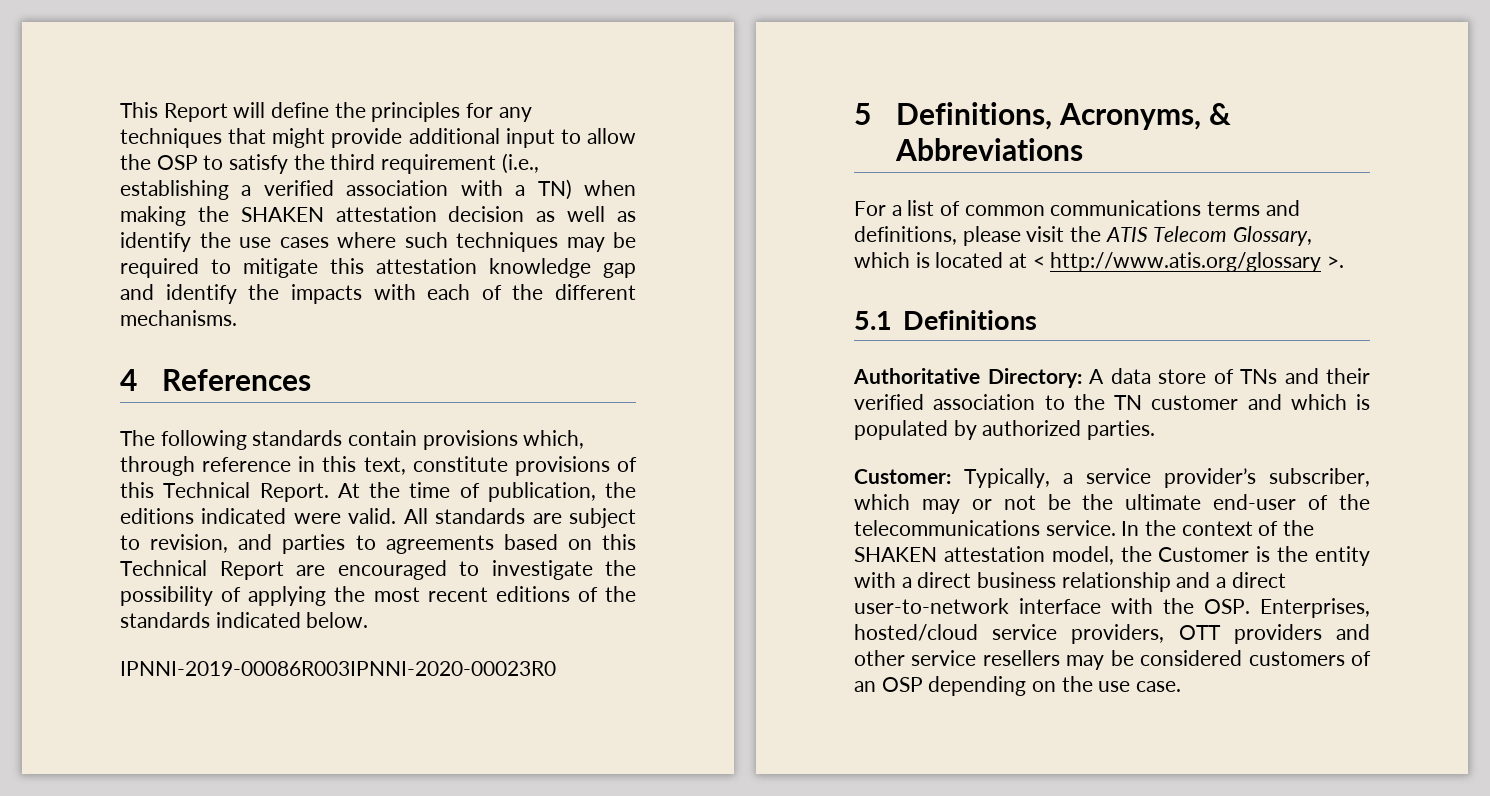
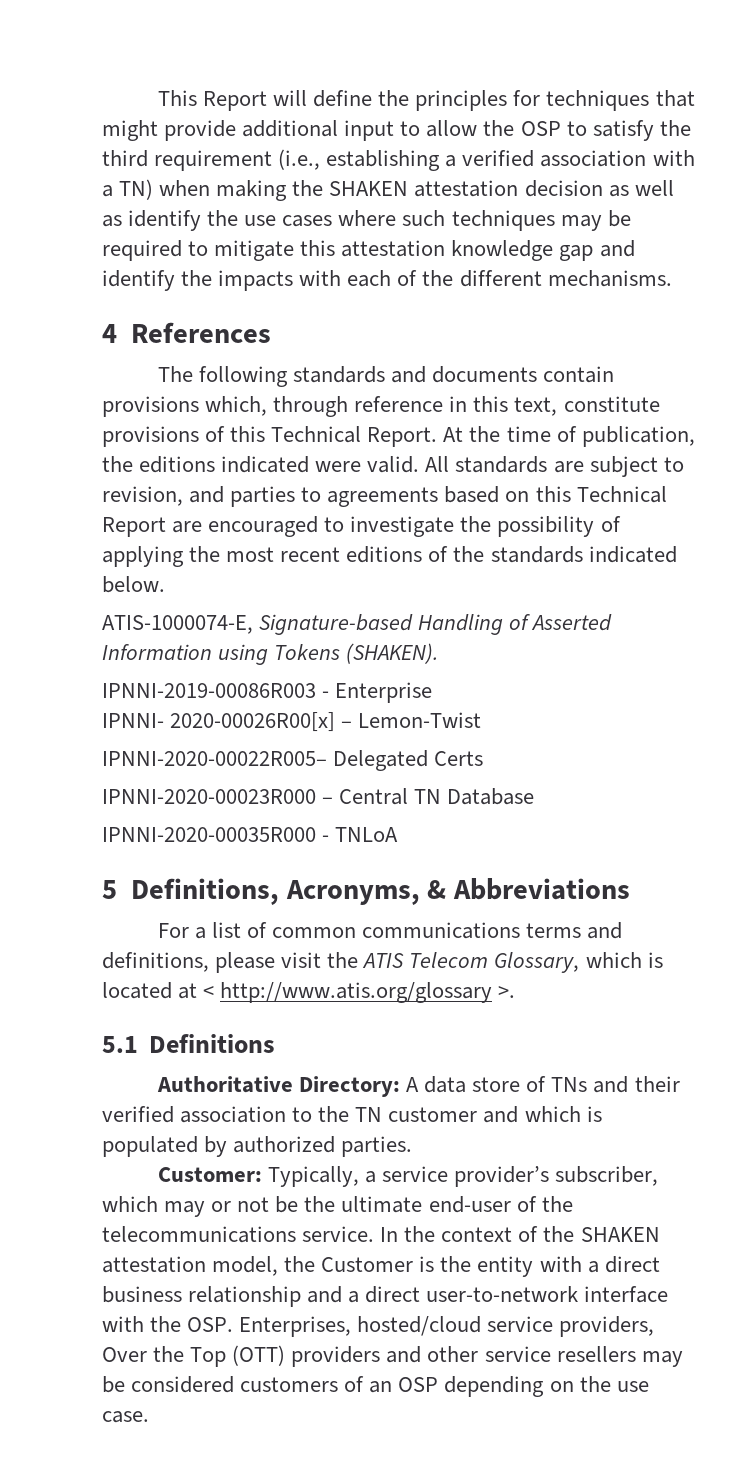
[498,107,532,122] any -> (541, 98) none
(343, 438) none -> [391,366,538,383] and documents
[120,661,556,676] IPNNI-2019-00086R003IPNNI-2020-00023R0 -> [102,614,613,635] [102,643,439,665] [102,682,433,703] [102,712,482,732] [102,750,484,771] [102,788,535,805] [102,827,399,842] ATIS-1000074-E, Signature-based Handling of Asserted Information using Tokens (SHAKEN). // IPNNI-2019-00086R003 - Enterprise // IPNNI- 2020-00026R00[x] – Lemon-Twist // IPNNI-2020-00022R005– Delegated Certs // IPNNI-2020-00023R000 – Central TN Database // IPNNI-2020-00035R000 - TNLoA
[1178,625,1221,640] OTT -> [102,1345,286,1367] Over the Top (OTT)

